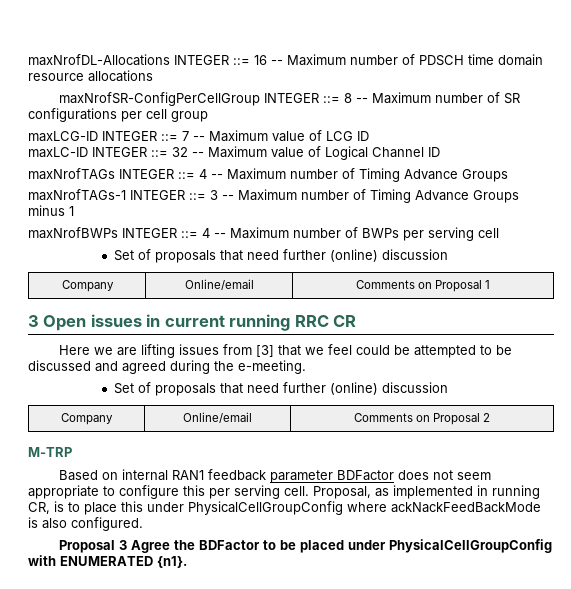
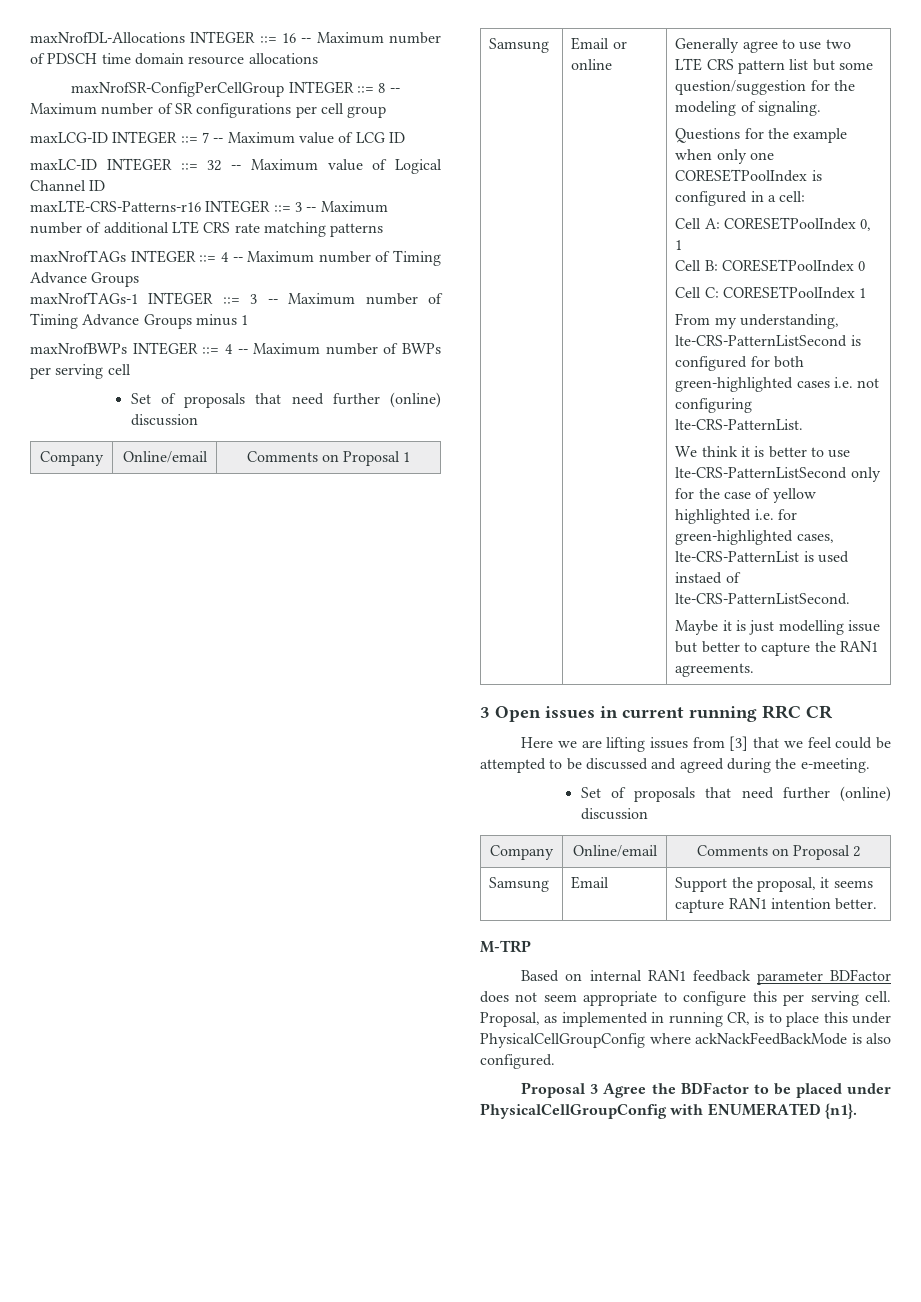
(440, 152) none -> [30,200,388,213] [30,221,384,237] // maxLTE-CRS-Patterns-r16 INTEGER ::= 3 -- Maximum number of additional LTE CRS rate matching patterns
(491, 284) none -> [489,38,550,53] [571,37,627,50] [571,59,613,70] [675,38,851,53] [675,58,873,74] [675,80,855,95] [675,101,821,116] [675,128,848,143] [675,149,774,164] [675,169,822,182] [675,191,806,206] [675,217,872,231] [675,240,683,250] [675,259,866,272] [675,286,867,299] [675,313,839,329] [675,335,861,347] [675,356,804,371] [675,377,880,392] [675,398,753,413] [675,419,804,430] [675,446,851,458] [675,467,881,482] [675,488,816,503] [675,509,797,524] [675,530,834,545] [675,551,849,563] [675,572,741,584] [675,593,851,605] [675,620,880,635] [675,641,878,656] [675,663,755,677] // Samsung | Email or online | Generally agree to use two LTE CRS pattern list but some question/suggestion for the modeling of signaling. // Questions for the example when only one CORESETPoolIndex is configured in a cell: // Cell A: CORESETPoolIndex 0, 1 // Cell B: CORESETPoolIndex 0 // Cell C: CORESETPoolIndex 1 // From my understanding, lte-CRS-PatternListSecond is configured for both green-highlighted cases i.e. not configuring lte-CRS-PatternList. // We think it is better to use lte-CRS-PatternListSecond only for the case of yellow highlighted i.e. for green-highlighted cases, lte-CRS-PatternList is used instaed of lte-CRS-PatternListSecond. // Maybe it is just modelling issue but better to capture the RAN1 agreements.
(491, 417) none -> [489,877,550,892] [571,876,610,889] [675,877,873,892] [675,898,878,913] // Samsung | Email | Support the proposal, it seems capture RAN1 intention better.

